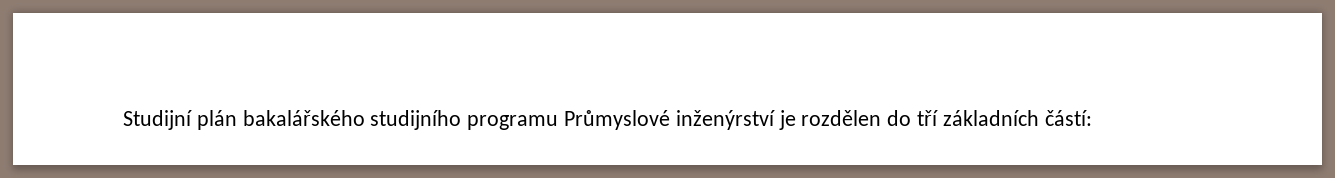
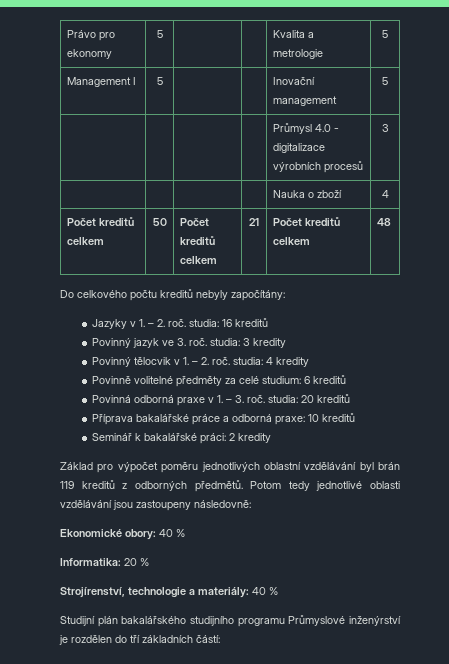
(123, 120) none -> [66,30,115,41] [66,49,112,59] [156,30,163,38] [272,30,314,38] [272,49,323,59] [382,30,388,38] [66,77,136,87] [156,77,163,85] [272,77,315,85] [272,96,337,106] [382,77,388,85] [272,123,339,134] [272,143,325,153] [272,161,363,173] [381,124,389,132] [272,190,342,198] [381,190,389,198] [66,217,134,226] [66,237,104,245] [152,218,167,226] [179,218,209,226] [179,236,215,245] [179,256,217,264] [249,218,259,226] [272,217,340,226] [272,237,310,245] [376,218,391,226] [60,289,285,301] [92,318,269,329] [92,338,287,348] [92,357,310,367] [92,375,347,387] [92,394,351,406] [92,413,356,425] [92,433,272,444] [60,462,400,473] [60,480,400,492] [60,500,251,511] [60,529,185,540] [60,558,149,566] [60,587,278,598] Právo pro ekonomy | 5 | | | Kvalita a metrologie | 5 // Management I | 5 | | | Inovační management | 5 // | | | | Průmysl 4.0 - digitalizace výrobních procesů | 3 // | | | | Nauka o zboží | 4 // Počet kreditů celkem | 50 | Počet kreditů celkem | 21 | Počet kreditů celkem | 48 // Do celkového počtu kreditů nebyly započítány: // Jazyky v 1. – 2. roč. studia: 16 kreditů // Povinný jazyk ve 3. roč. studia: 3 kredity // Povinný tělocvik v 1. – 2. roč. studia: 4 kredity // Povinně volitelné předměty za celé studium: 6 kreditů // Povinná odborná praxe v 1. – 3. roč. studia: 20 kreditů // Příprava bakalářské práce a odborná praxe: 10 kreditů // Seminář k bakalářské práci: 2 kredity // Základ pro výpočet poměru jednotlivých oblastní vzdělávání byl brán 119 kreditů z odborných předmětů. Potom tedy jednotlivé oblasti vzdělávání jsou zastoupeny následovně: // Ekonomické obory: 40 % // Informatika: 20 % // Strojírenství, technologie a materiály: 40 % //

